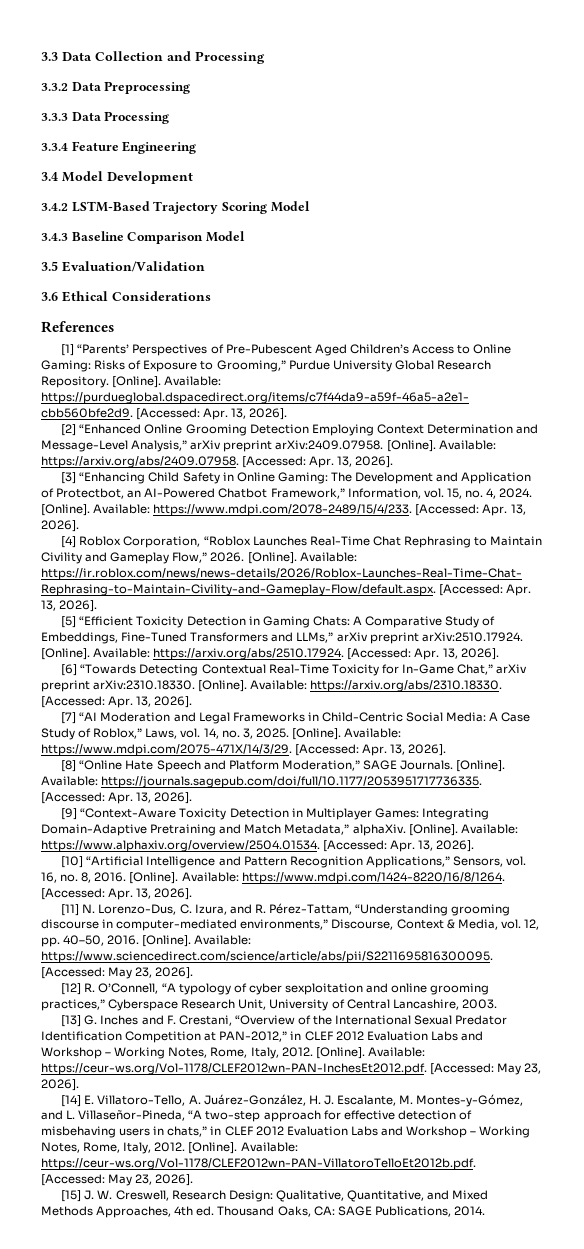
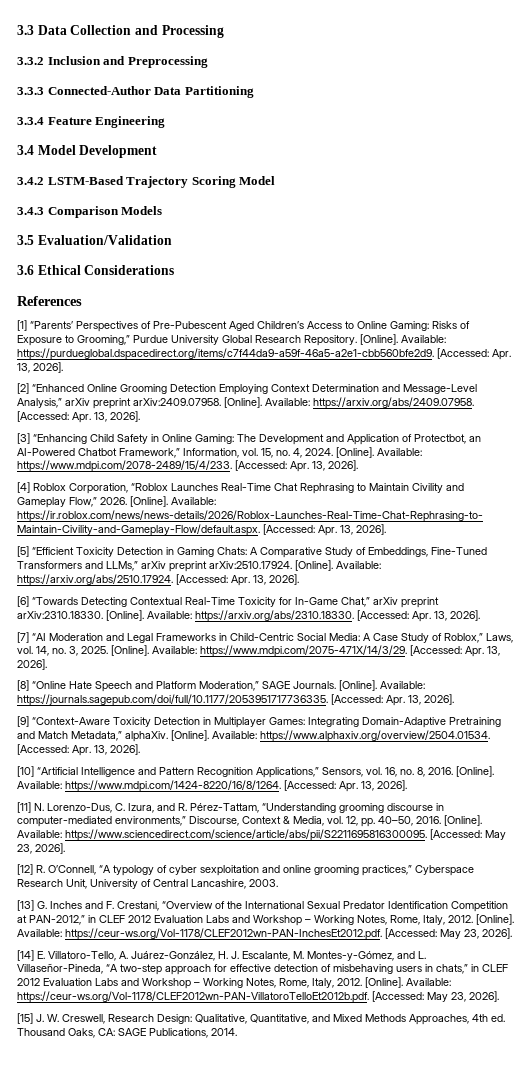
[71,82,101,91] Data -> [47,56,126,65] Inclusion and
[71,111,170,124] Data Processing -> [47,86,254,98] Connected-Author Data Partitioning
[71,231,245,244] Baseline Comparison Model -> [47,206,163,218] Comparison Models

